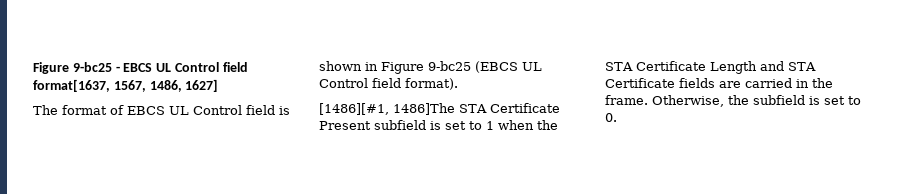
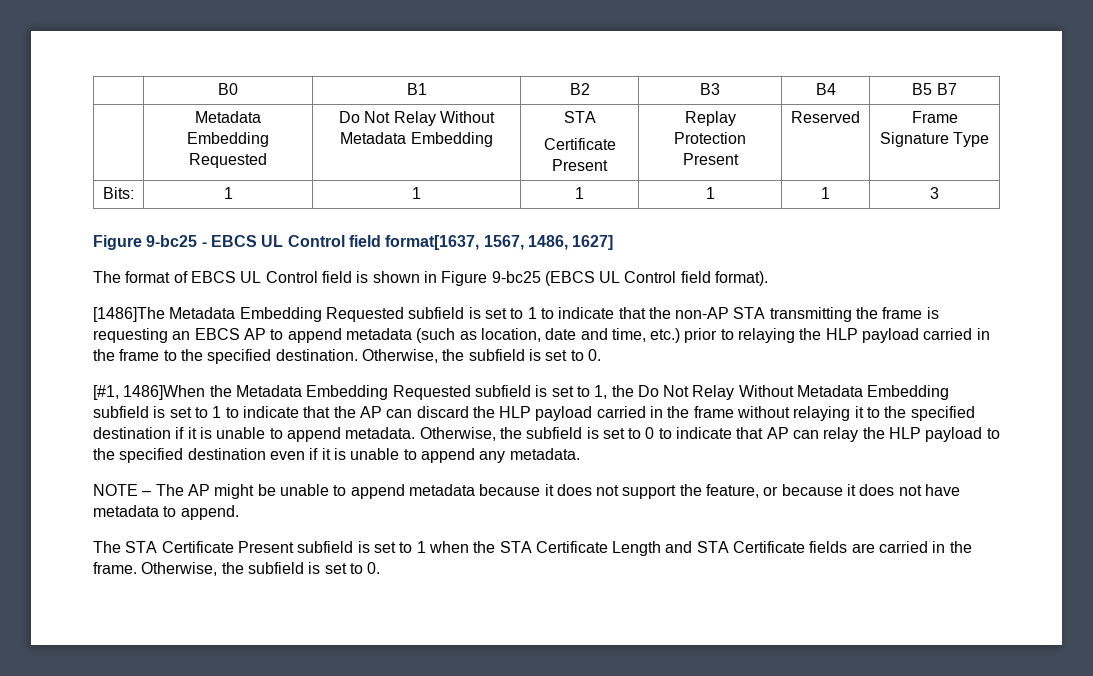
(33, 68) none -> [218,83,238,95] [406,83,427,95] [569,83,590,95] [700,83,720,95] [815,83,836,95] [912,83,957,95] [195,111,261,123] [187,132,269,147] [189,153,267,168] [339,111,495,126] [340,132,493,147] [563,111,596,123] [543,138,616,150] [552,159,608,171] [684,111,736,126] [674,132,746,144] [682,153,739,165] [791,111,860,123] [911,111,958,123] [879,132,990,147] [103,187,134,199] [223,187,233,199] [412,187,421,199] [575,187,584,199] [705,187,715,199] [821,187,830,199] [930,187,939,199] | B0 | B1 | B2 | B3 | B4 | B5 B7 // | Metadata Embedding Requested | Do Not Relay Without Metadata Embedding | STA // Certificate Present | Replay Protection Present | Reserved | Frame Signature Type // Bits: | 1 | 1 | 1 | 1 | 1 | 3 //
[319,103,455,115] [1486][#1, 1486]The -> [93,307,939,322] [93,328,990,343] [93,349,601,364] [93,385,950,400] [93,406,975,421] [93,427,1000,442] [93,448,580,463] [93,484,961,499] [93,505,239,520] [93,541,121,553] [1486]The Metadata Embedding Requested subfield is set to 1 to indicate that the non-AP STA transmitting the frame is requesting an EBCS AP to append metadata (such as location, date and time, etc.) prior to relaying the HLP payload carried in the frame to the specified destination. Otherwise, the subfield is set to 0. // [#1, 1486]When the Metadata Embedding Requested subfield is set to 1, the Do Not Relay Without Metadata Embedding subfield is set to 1 to indicate that the AP can discard the HLP payload carried in the frame without relaying it to the specified destination if it is unable to append metadata. Otherwise, the subfield is set to 0 to indicate that AP can relay the HLP payload to the specified destination even if it is unable to append any metadata. // NOTE – The AP might be unable to append metadata because it does not support the feature, or because it does not have metadata to append. // The

